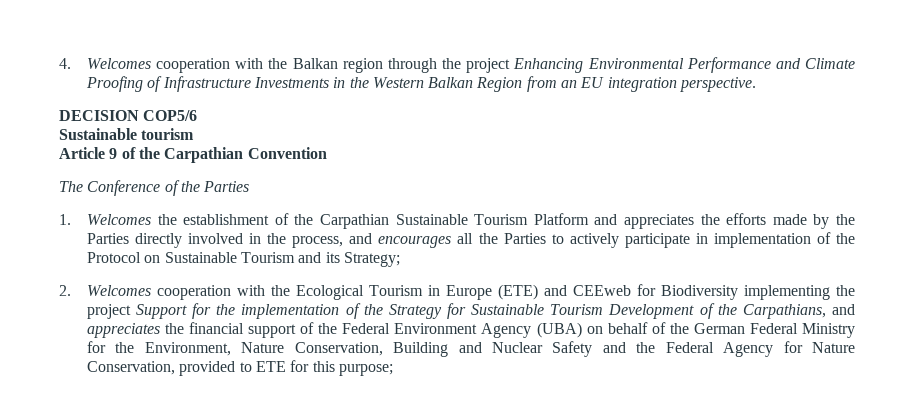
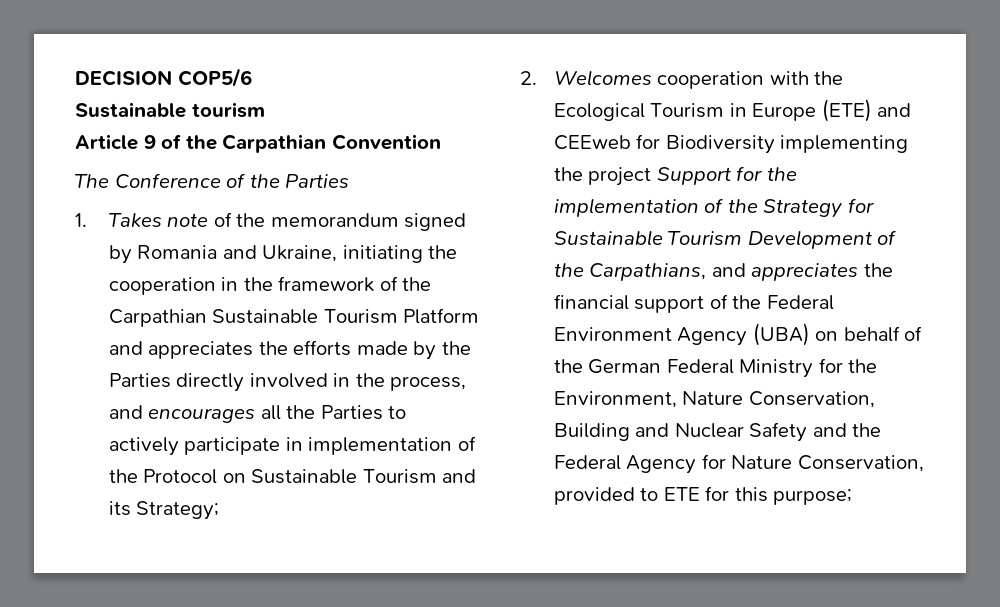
[59,57,855,73] [85,76,757,92] 4. Welcomes cooperation with the Balkan region through the project Enhancing Environmental Performance and Climate Proofing of Infrastructure Investments in the Western Balkan Region from an EU integration perspective. // -> (75, 78) none
[86,214,270,225] Welcomes the establishment -> [108,212,467,231] [108,245,458,264] [108,276,375,295] Takes note of the memorandum signed by Romania and Ukraine, initiating the cooperation in the framework

